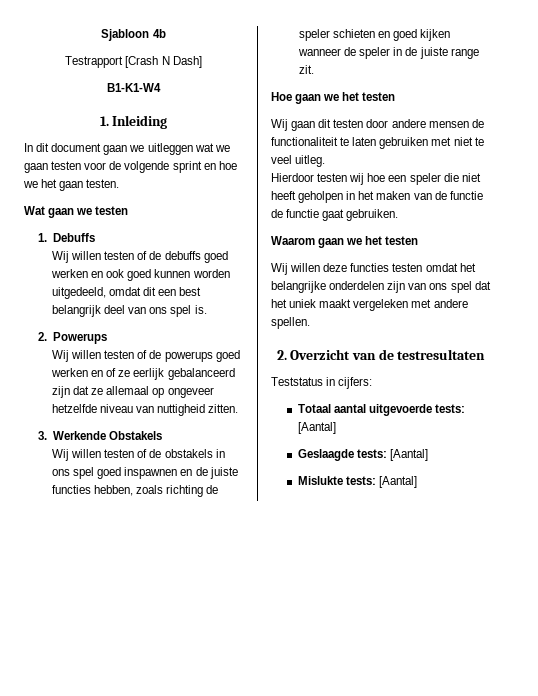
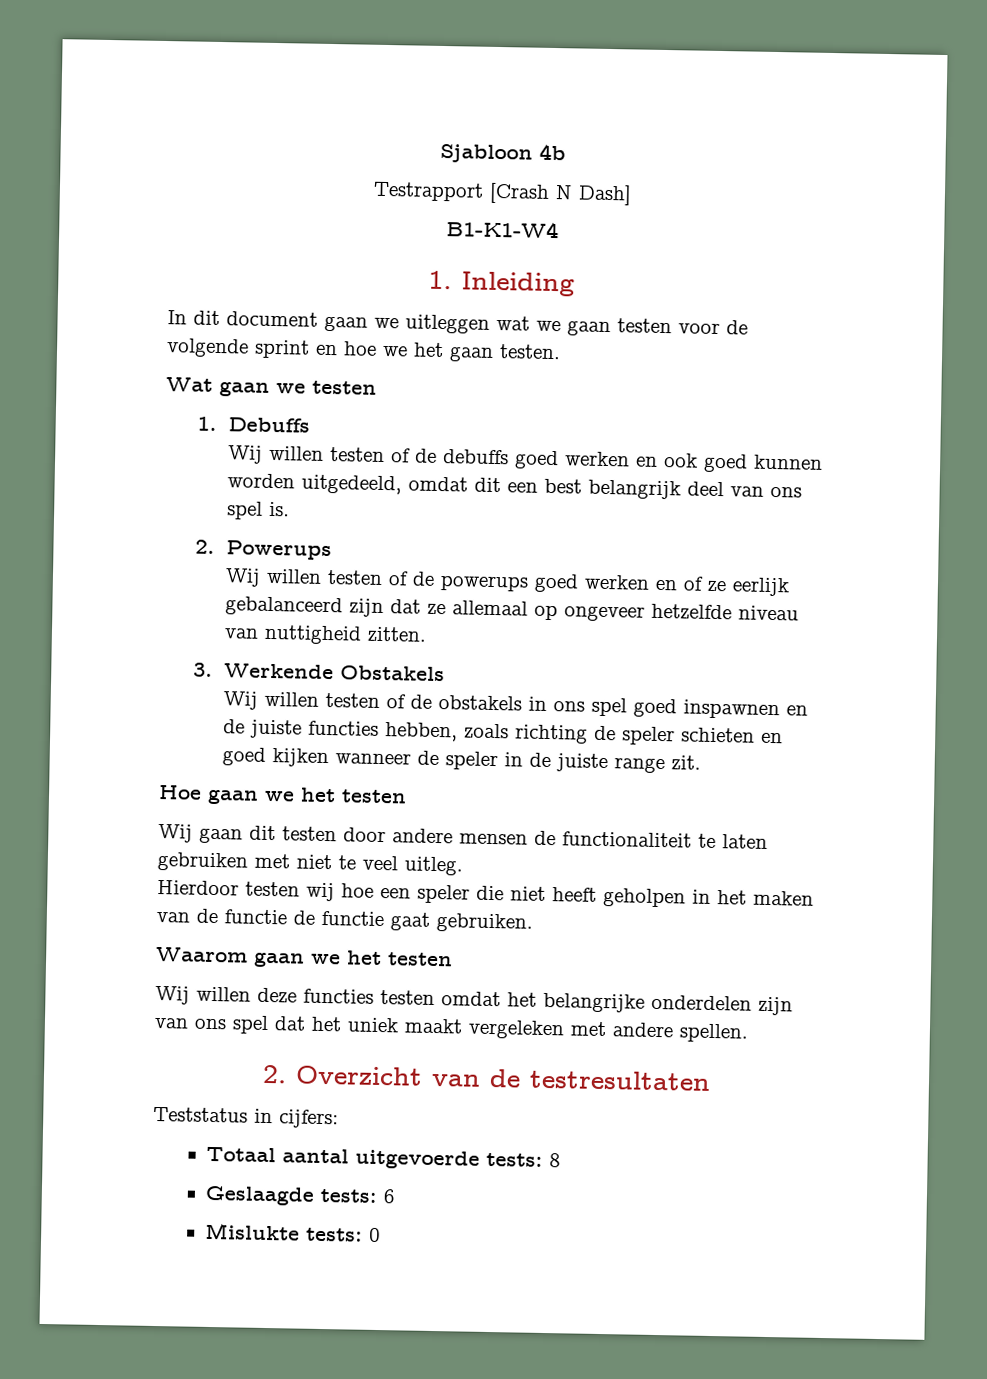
[297,422,336,434] [Aantal] -> [549,1153,562,1168] 8
[389,449,428,461] [Aantal] -> [383,1189,396,1204] 6
[378,476,417,488] [Aantal] -> [369,1227,382,1243] 0

